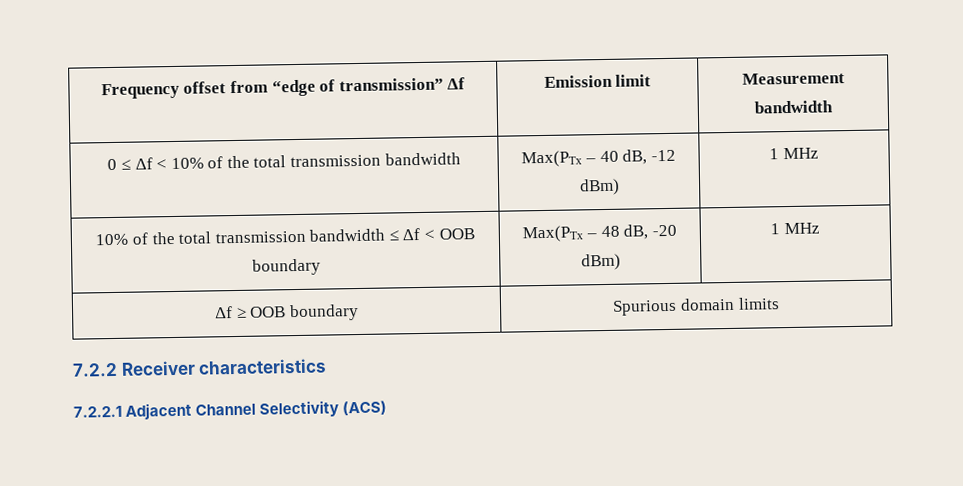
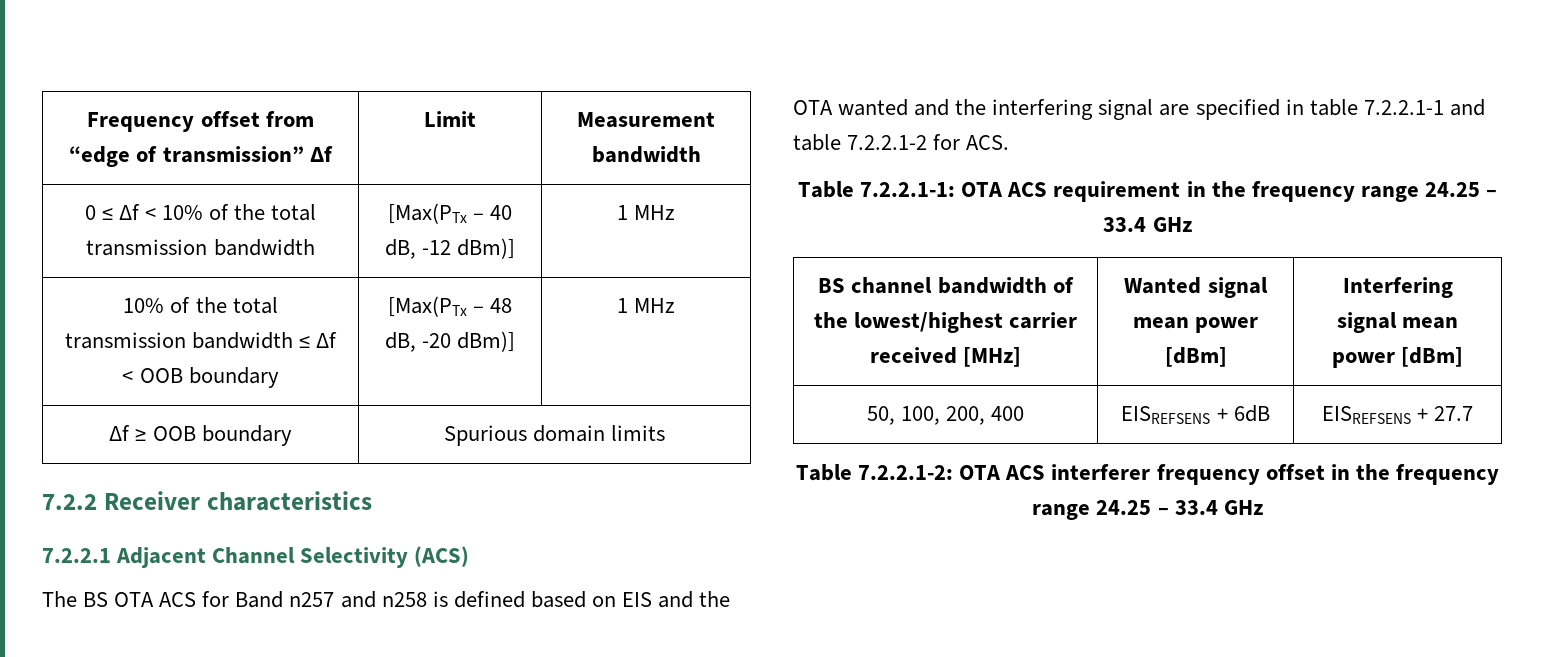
[543,74,652,88] Emission limit -> [423,111,476,127] Limit
[521,150,583,168] Max(PTx -> [387,203,467,224] [Max(PTx
[578,178,620,196] dBm) -> [457,238,516,259] dBm)]
[522,225,584,243] Max(PTx -> [387,296,467,317] [Max(PTx
[580,253,621,271] dBm) -> [457,331,516,352] dBm)]
(388, 408) none -> [42,591,731,608] [793,99,1485,120] [793,134,1010,151] [798,181,1497,202] [1103,217,1192,232] [818,277,1074,294] [813,312,1078,333] [869,347,1022,367] [1124,277,1268,298] [1132,317,1259,333] [1164,347,1227,367] [1342,277,1453,298] [1336,312,1459,333] [1331,347,1464,368] [866,406,1025,425] [1121,405,1270,424] [1321,406,1474,424] [796,464,1499,485] [1032,500,1263,520] // The BS OTA ACS for Band n257 and n258 is defined based on EIS and the OTA wanted and the interfering signal are specified in table 7.2.2.1-1 and table 7.2.2.1-2 for ACS. // Table 7.2.2.1-1: OTA ACS requirement in the frequency range 24.25 – 33.4 GHz // BS channel bandwidth of the lowest/highest carrier received [MHz] | Wanted signal mean power [dBm] | Interfering signal mean power [dBm] // 50, 100, 200, 400 | EISREFSENS + 6dB | EISREFSENS + 27.7 // Table 7.2.2.1-2: OTA ACS interferer frequency offset in the frequency range 24.25 – 33.4 GHz

